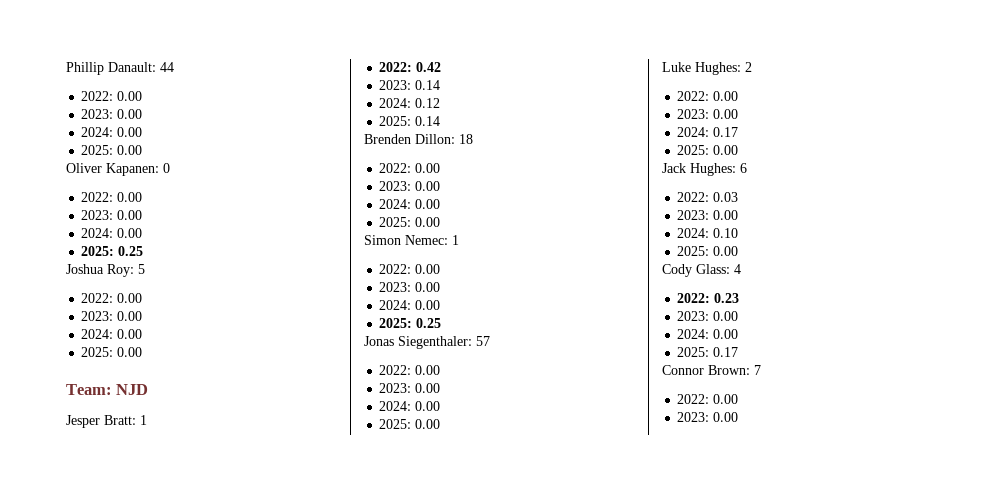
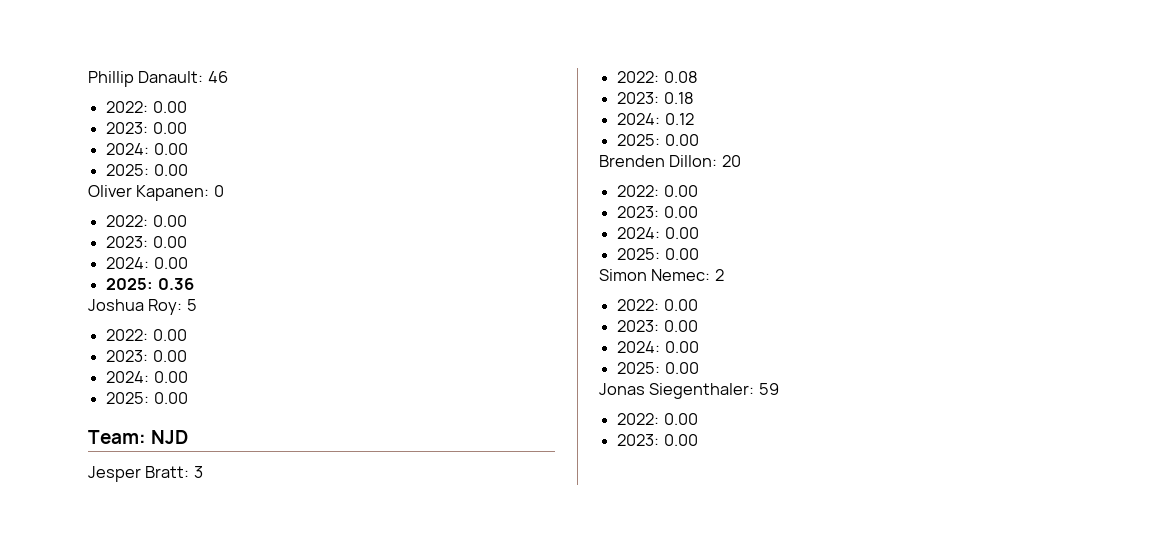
[160,62,174,72] 44 -> [207,71,228,83] 46
[118,246,144,256] 0.25 -> [157,278,194,290] 0.36
[140,415,147,425] [379,62,442,72] [379,80,441,90] 1 // 2022: 0.42 // 2023: 0.14 -> [193,466,203,478] [617,71,698,83] [617,92,694,104] 3 // 2022: 0.08 // 2023: 0.18
[415,116,441,126] 0.14 -> [664,134,699,146] 0.00
[459,134,473,144] 18 -> [721,155,741,167] 20
[452,235,459,245] [379,264,441,274] [379,282,441,292] [379,300,441,310] [379,318,442,328] [364,336,490,349] [379,365,441,375] [379,383,441,393] [379,401,441,411] [379,419,441,429] [662,62,752,75] [677,91,739,101] [677,109,739,119] [677,127,739,137] [677,145,739,155] [662,163,747,176] [677,192,739,202] [677,210,739,220] [677,228,739,238] [677,246,739,256] [662,264,741,277] [677,293,740,303] [677,311,739,321] [677,329,739,339] [677,347,739,357] [662,365,761,375] [677,394,739,404] [677,412,739,422] 1 // 2022: 0.00 // 2023: 0.00 // 2024: 0.00 // 2025: 0.25 // Jonas Siegenthaler: 57 // 2022: 0.00 // 2023: 0.00 // 2024: 0.00 // 2025: 0.00 // Luke Hughes: 2 // 2022: 0.00 // 2023: 0.00 // 2024: 0.17 // 2025: 0.00 // Jack Hughes: 6 // 2022: 0.03 // 2023: 0.00 // 2024: 0.10 // 2025: 0.00 // Cody Glass: 4 // 2022: 0.23 // 2023: 0.00 // 2024: 0.00 // 2025: 0.17 // Connor Brown: 7 // 2022: 0.00 // 2023: 0.00 -> [714,269,724,281] [617,299,698,311] [617,320,698,332] [617,341,699,353] [617,362,699,374] [599,383,779,399] [617,413,698,425] [617,434,698,446] 2 // 2022: 0.00 // 2023: 0.00 // 2024: 0.00 // 2025: 0.00 // Jonas Siegenthaler: 59 // 2022: 0.00 // 2023: 0.00

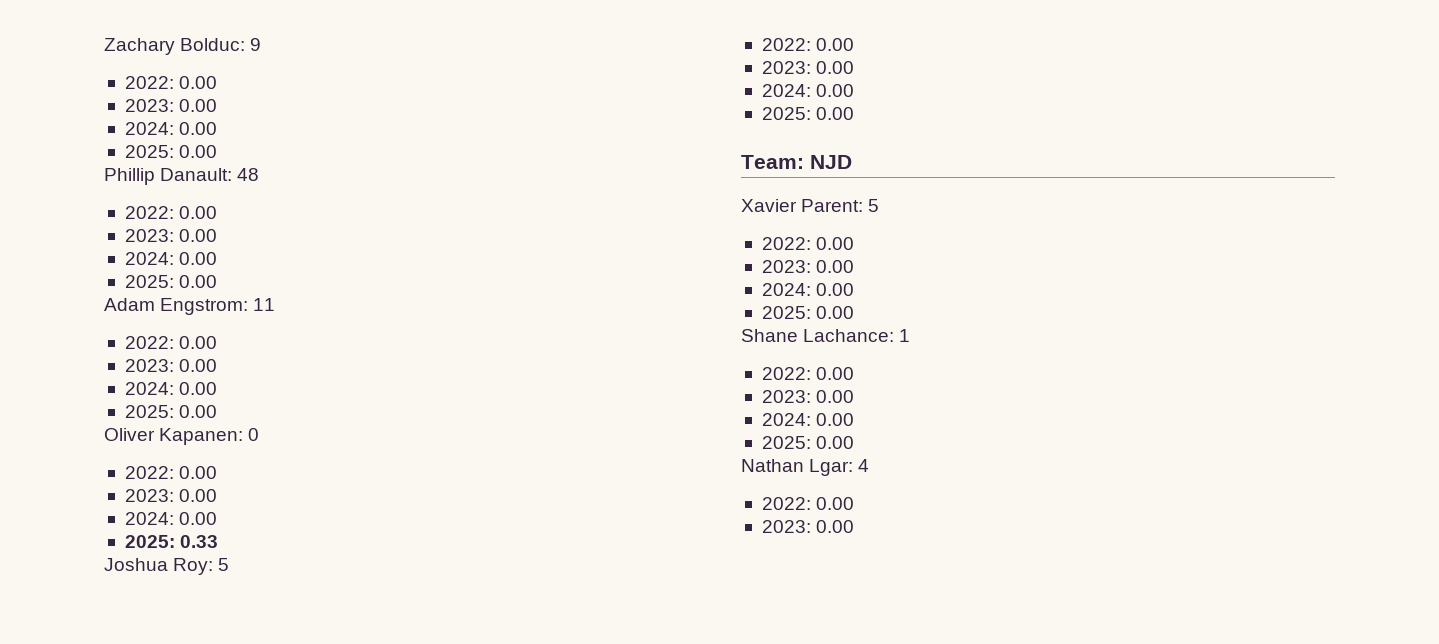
[88,71,228,87] Phillip Danault: 46 -> [104,38,262,55] [124,76,218,89] [124,99,218,112] [124,122,218,135] [124,145,218,158] [104,168,260,185] [124,206,218,219] [124,229,218,242] [124,252,218,265] [124,275,218,288] [104,298,276,315] Zachary Bolduc: 9 // 2022: 0.00 // 2023: 0.00 // 2024: 0.00 // 2025: 0.00 // Phillip Danault: 48 // 2022: 0.00 // 2023: 0.00 // 2024: 0.00 // 2025: 0.00 // Adam Engstrom: 11
[157,278,194,290] 0.36 -> [180,535,219,548] 0.33
[88,466,203,482] [617,71,698,83] [617,92,694,104] [617,113,694,125] [617,134,699,146] [599,155,741,167] [617,185,698,197] [617,206,698,218] [617,227,699,239] [617,248,699,260] [599,269,724,281] [617,299,698,311] [617,320,698,332] [617,341,699,353] [617,362,699,374] [599,383,779,399] Jesper Bratt: 3 // 2022: 0.08 // 2023: 0.18 // 2024: 0.12 // 2025: 0.00 // Brenden Dillon: 20 // 2022: 0.00 // 2023: 0.00 // 2024: 0.00 // 2025: 0.00 // Simon Nemec: 2 // 2022: 0.00 // 2023: 0.00 // 2024: 0.00 // 2025: 0.00 // Jonas Siegenthaler: 59 -> [741,199,880,212] [761,237,855,250] [761,260,855,273] [761,283,855,296] [761,306,855,319] [741,329,911,342] [761,367,855,380] [761,390,855,403] [761,413,855,426] [761,436,855,449] [741,459,870,476] Xavier Parent: 5 // 2022: 0.00 // 2023: 0.00 // 2024: 0.00 // 2025: 0.00 // Shane Lachance: 1 // 2022: 0.00 // 2023: 0.00 // 2024: 0.00 // 2025: 0.00 // Nathan Lgar: 4

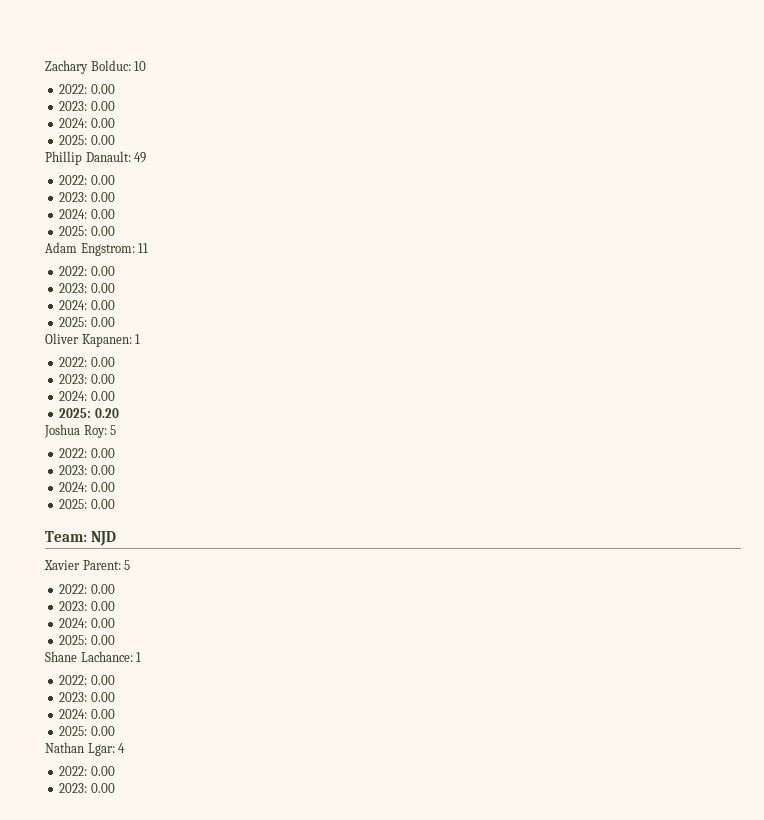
[250,38,262,51] 9 -> [134,61,147,71] 10
[237,168,260,181] 48 -> [134,152,147,163] 49
[248,428,260,441] [124,466,218,479] [124,489,218,502] [124,512,218,525] [124,535,219,548] 0 // 2022: 0.00 // 2023: 0.00 // 2024: 0.00 // 2025: 0.33 -> [135,334,141,344] [59,357,115,367] [59,374,115,384] [59,391,115,401] [59,408,119,418] 1 // 2022: 0.00 // 2023: 0.00 // 2024: 0.00 // 2025: 0.20

